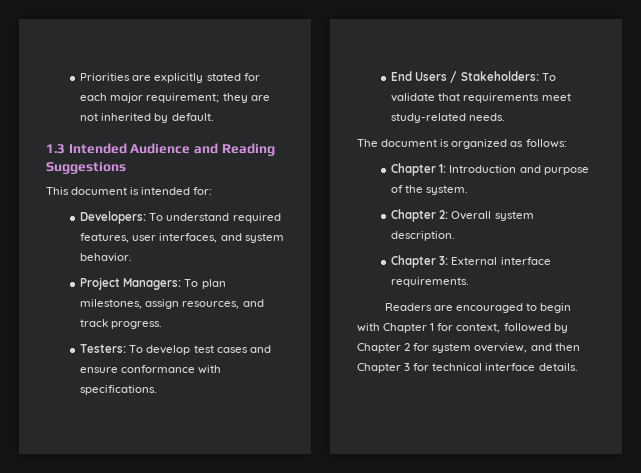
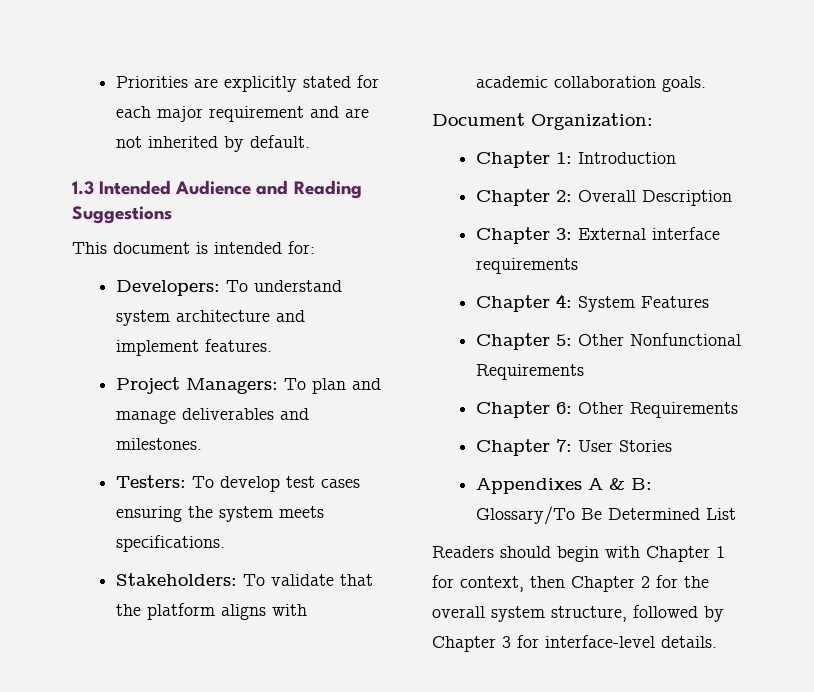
[146,93,248,103] requirement; they -> [208,106,339,122] requirement and
[232,213,281,223] [80,233,284,243] [80,253,133,262] [80,277,226,290] [80,299,264,309] [80,319,163,329] required features, user interfaces, and system behavior. // Project Managers: To plan milestones, assign resources, and track progress. -> [115,310,305,326] [115,339,272,356] [115,377,381,394] [115,408,309,424] [115,438,202,450] system architecture and implement features. // Project Managers: To plan and manage deliverables and milestones.
[249,345,271,353] [80,365,222,374] [80,385,158,395] [391,71,556,83] [391,93,571,103] [391,113,506,123] [357,139,567,149] [391,163,589,176] [391,185,469,195] and ensure conformance with specifications. // End Users / Stakeholders: To validate that requirements meet study-related needs. // The document is organized as follows: // Chapter 1: Introduction and purpose of the system. -> [115,506,324,522] [115,535,225,552] [115,573,373,586] [115,603,307,620] [475,76,706,92] [432,113,653,130] [475,151,676,168] ensuring the system meets specifications. // Stakeholders: To validate that the platform aligns with academic collaboration goals. // Document Organization: // Chapter 1: Introduction
[494,211,534,221] [391,231,456,241] system description. -> [641,190,732,206] Description
[391,277,470,287] [384,303,538,313] requirements. // Readers are encouraged to -> [475,258,578,274] [475,294,709,312] [475,333,741,350] [475,364,584,380] [475,401,738,418] [475,439,672,456] [475,478,652,494] [475,506,736,525] [432,546,551,558] requirements // Chapter 4: System Features // Chapter 5: Other Nonfunctional Requirements // Chapter 6: Other Requirements // Chapter 7: User Stories // Appendixes A & B: Glossary/To Be Determined List // Readers should
[503,323,568,333] [357,343,580,353] [357,363,536,373] followed by Chapter 2 for system overview, and then Chapter 3 for technical interface -> [530,575,709,592] [432,605,724,622] [432,635,655,652] then Chapter 2 for the overall system structure, followed by Chapter 3 for interface-level

